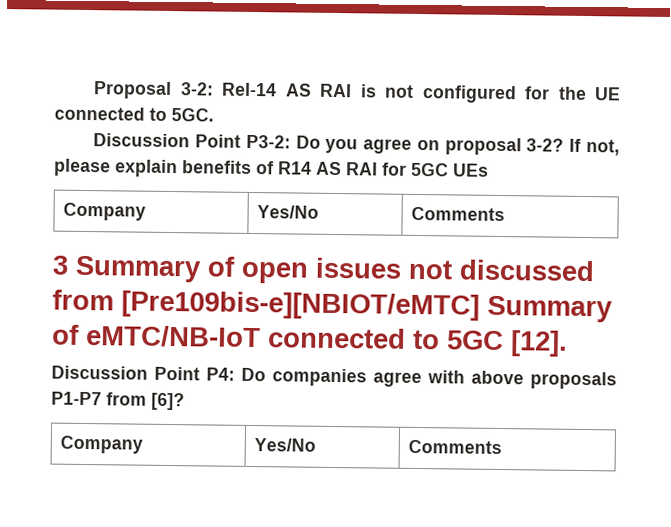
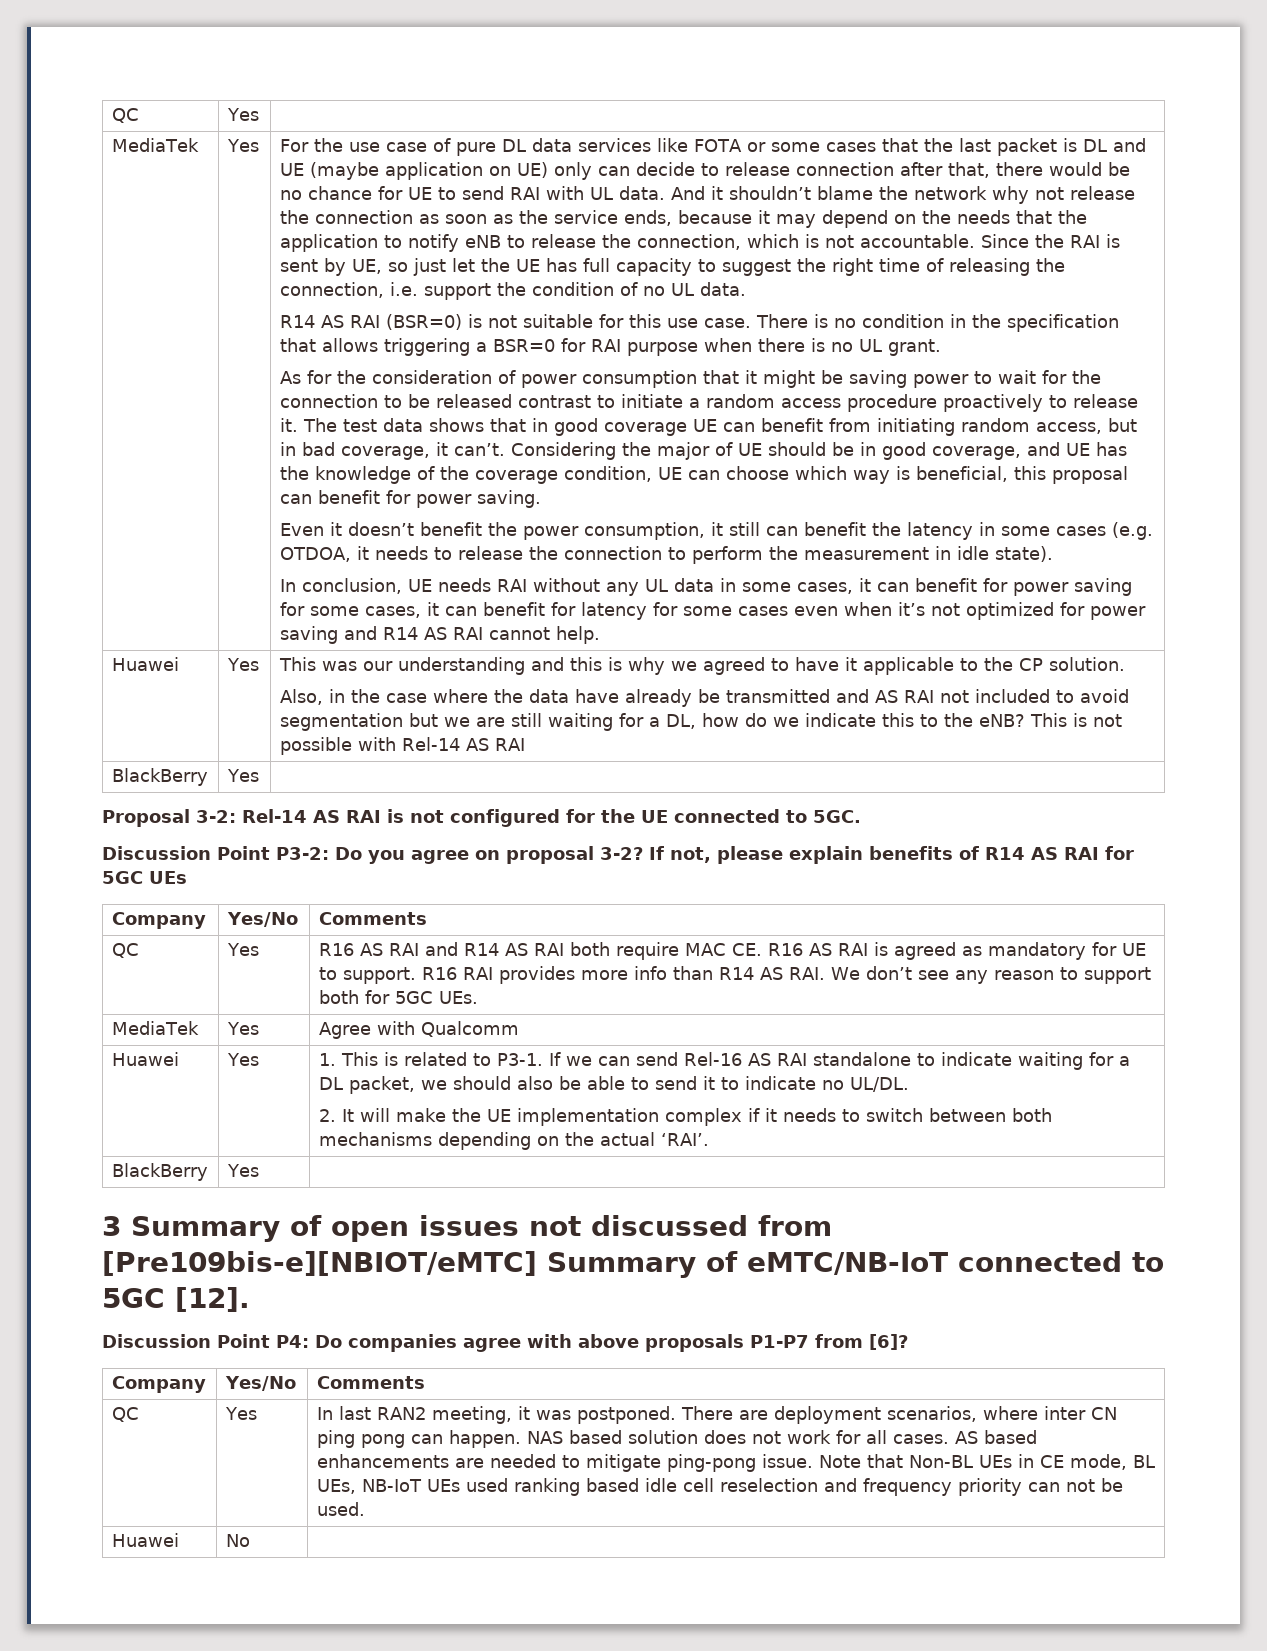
(93, 90) none -> [111,108,139,123] [226,108,259,121] [111,138,199,152] [226,139,259,152] [279,138,1146,156] [279,162,1130,180] [279,186,1135,204] [279,210,1087,228] [279,234,1120,252] [279,258,1065,276] [279,282,746,300] [279,314,1119,332] [279,338,941,356] [279,370,1101,388] [279,394,1138,412] [279,418,1137,436] [279,442,1127,460] [279,466,1128,484] [279,490,541,508] [279,522,1153,540] [279,546,1053,564] [279,578,1132,596] [279,602,1146,620] [279,626,600,644] [111,657,179,671] [226,658,259,671] [278,657,1125,675] [279,689,1129,707] [279,713,1122,731] [279,737,525,755] [111,768,208,786] [226,769,259,782] QC | Yes | // MediaTek | Yes | For the use case of pure DL data services like FOTA or some cases that the last packet is DL and UE (maybe application on UE) only can decide to release connection after that, there would be no chance for UE to send RAI with UL data. And it shouldn’t blame the network why not release the connection as soon as the service ends, because it may depend on the needs that the application to notify eNB to release the connection, which is not accountable. Since the RAI is sent by UE, so just let the UE has full capacity to suggest the right time of releasing the connection, i.e. support the condition of no UL data. // R14 AS RAI (BSR=0) is not suitable for this use case. There is no condition in the specification that allows triggering a BSR=0 for RAI purpose when there is no UL grant. // As for the consideration of power consumption that it might be saving power to wait for the connection to be released contrast to initiate a random access procedure proactively to release it. The test data shows that in good coverage UE can benefit from initiating random access, but in bad coverage, it can’t. Considering the major of UE should be in good coverage, and UE has the knowledge of the coverage condition, UE can choose which way is beneficial, this proposal can benefit for power saving. // Even it doesn’t benefit the power consumption, it still can benefit the latency in some cases (e.g. OTDOA, it needs to release the connection to perform the measurement in idle state). // In conclusion, UE needs RAI without any UL data in some cases, it can benefit for power saving for some cases, it can benefit for latency for some cases even when it’s not optimized for power saving and R14 AS RAI cannot help. // Huawei | Yes | This was our understanding and this is why we agreed to have it applicable to the CP solution. // Also, in the case where the data have already be transmitted and AS RAI not included to avoid segmentation but we are still waiting for a DL, how do we indicate this to the eNB? This is not possible with Rel-14 AS RAI // BlackBerry | Yes | //
(505, 214) none -> [111,943,139,958] [226,943,259,956] [318,942,1146,960] [318,966,1151,984] [318,990,478,1004] [111,1021,199,1035] [226,1022,259,1035] [318,1021,519,1039] [111,1052,179,1066] [226,1053,259,1066] [318,1052,1130,1070] [318,1076,909,1094] [318,1108,1052,1126] [318,1132,709,1150] [111,1163,208,1181] [226,1164,259,1177] // QC | Yes | R16 AS RAI and R14 AS RAI both require MAC CE. R16 AS RAI is agreed as mandatory for UE to support. R16 RAI provides more info than R14 AS RAI. We don’t see any reason to support both for 5GC UEs. // MediaTek | Yes | Agree with Qualcomm // Huawei | Yes | 1. This is related to P3-1. If we can send Rel-16 AS RAI standalone to indicate waiting for a DL packet, we should also be able to send it to indicate no UL/DL. // 2. It will make the UE implementation complex if it needs to switch between both mechanisms depending on the actual ‘RAI’. // BlackBerry | Yes |
(502, 447) none -> [111,1407,139,1422] [224,1407,257,1420] [316,1406,1117,1424] [316,1430,1037,1448] [316,1454,1155,1472] [316,1478,1123,1496] [316,1502,365,1516] [111,1533,179,1547] [225,1534,250,1547] // QC | Yes | In last RAN2 meeting, it was postponed. There are deployment scenarios, where inter CN ping pong can happen. NAS based solution does not work for all cases. AS based enhancements are needed to mitigate ping-pong issue. Note that Non-BL UEs in CE mode, BL UEs, NB-IoT UEs used ranking based idle cell reselection and frequency priority can not be used. // Huawei | No |

